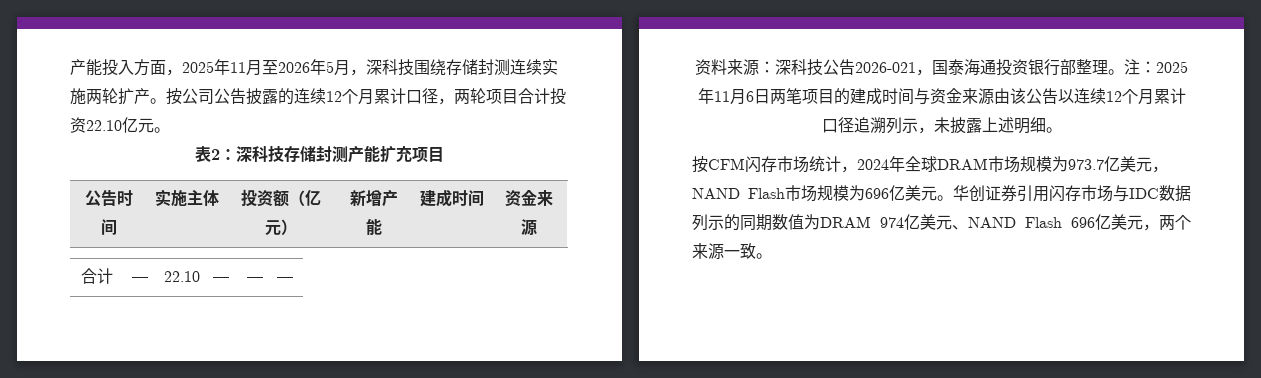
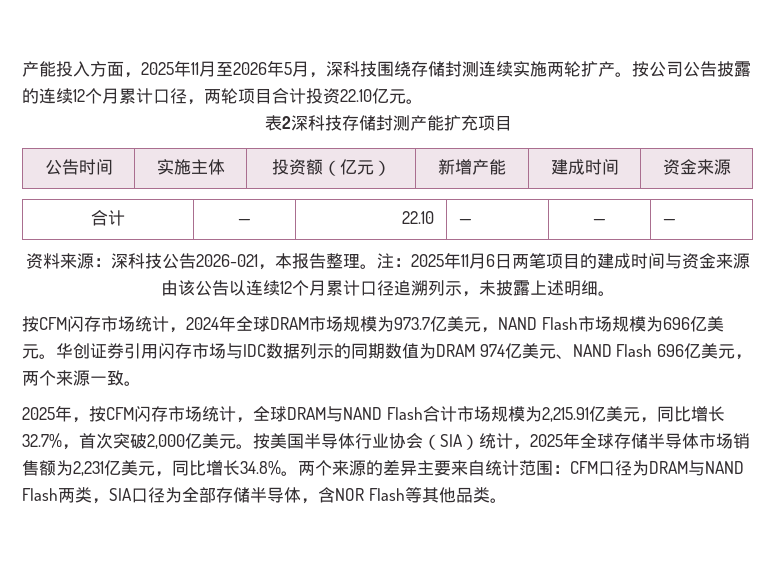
[220,149,236,160] ： -> (291, 122) none
[932,59,1076,76] 国泰海通投资银行部 -> [275,253,326,269] 本报告
(772, 256) none -> [22,405,725,423] [22,432,750,450] [22,460,744,477] [22,487,507,504] // 2025年，按CFM闪存市场统计，全球DRAM与NAND Flash合计市场规模为2,215.91亿美元，同比增长32.7%，首次突破2,000亿美元。按美国半导体行业协会（SIA）统计，2025年全球存储半导体市场销售额为2,231亿美元，同比增长34.8%。两个来源的差异主要来自统计范围：CFM口径为DRAM与NAND Flash两类，SIA口径为全部存储半导体，含NOR Flash等其他品类。

